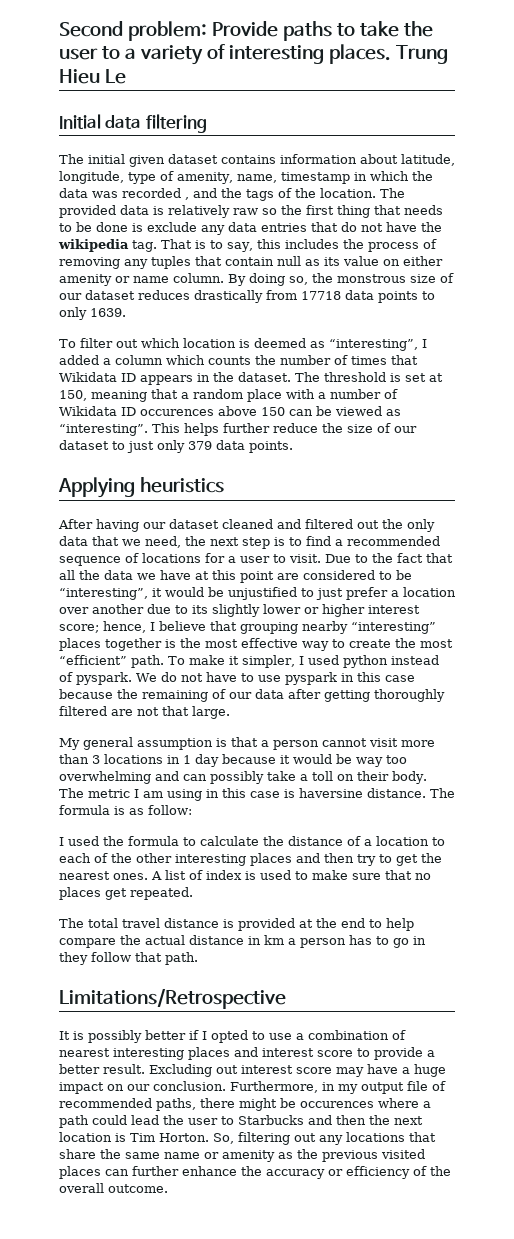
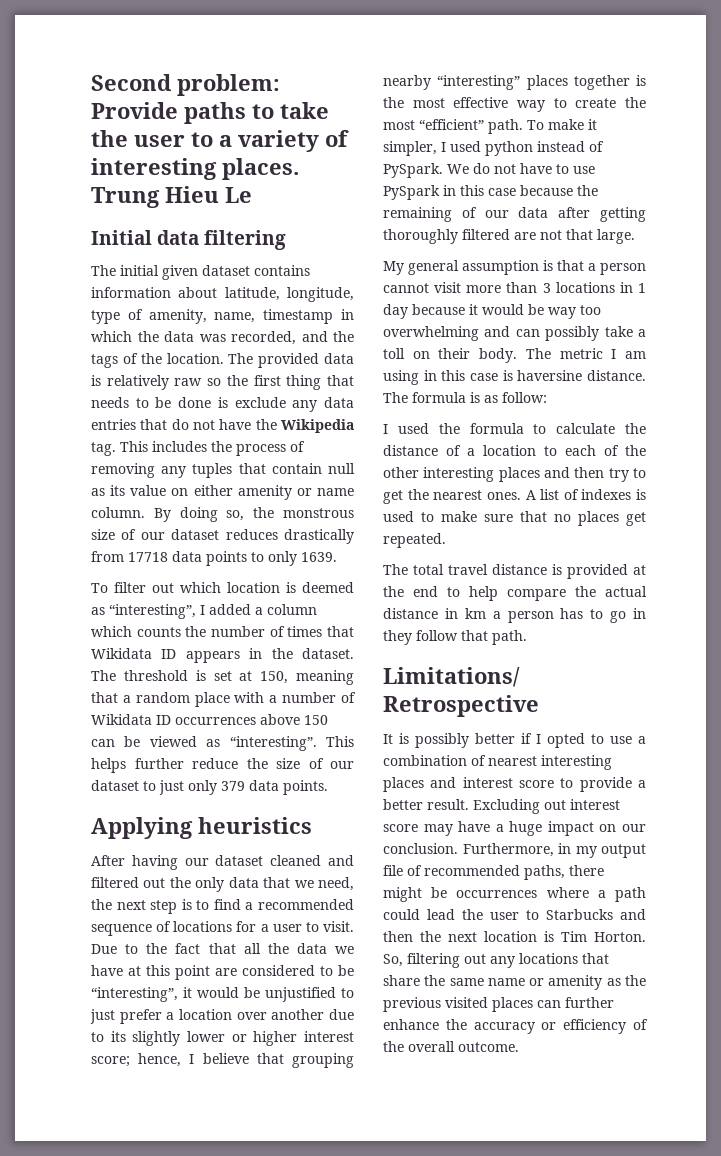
[122,188,189,200] recorded , -> [231,331,296,345] recorded,
[58,239,281,252] wikipedia tag. That is to say, this -> [281,419,354,433] [91,441,148,456] Wikipedia tag. This
[140,409,214,416] occurences -> [175,717,256,725] occurrences
[76,672,132,685] pyspark. -> [383,163,443,178] PySpark.
[284,672,337,685] pyspark -> [383,185,440,200] PySpark
[206,870,242,880] index -> [581,489,632,500] indexes
[300,1101,374,1108] occurences -> [456,890,538,898] occurrences

